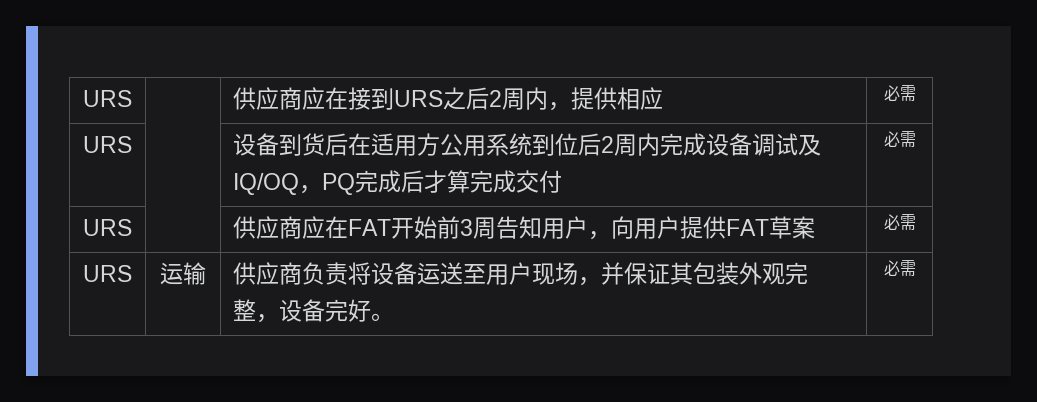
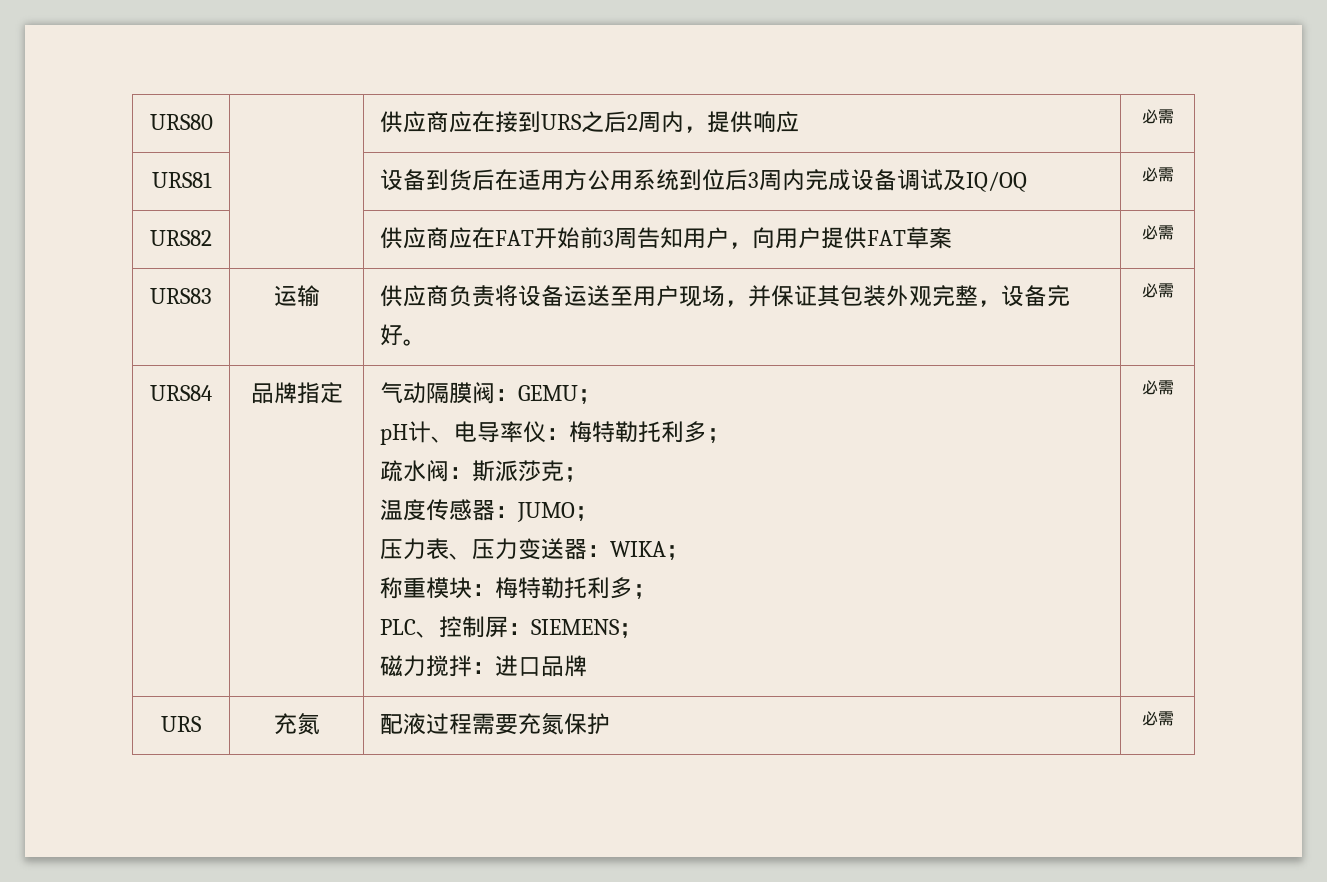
[83,90,132,107] URS -> [149,114,213,130] URS80
[617,87,641,110] 相 -> [752,111,776,133] 响
[83,136,132,153] URS -> [151,172,212,188] URS81
[601,136,615,153] 2 -> [747,172,759,188] 3
[299,170,563,195] [883,131,916,147] [83,219,132,236] ，PQ完成后才算完成交付 | 必需 // URS -> [1141,167,1174,182] [150,230,212,246] | 必需 // URS82
[83,265,132,282] URS -> [150,288,212,304] URS83
(916, 268) none -> [150,385,212,401] [250,382,343,404] [379,382,601,404] [379,421,730,445] [379,460,587,482] [379,499,598,522] [379,538,689,560] [379,577,656,599] [379,616,642,638] [379,655,587,677] [1141,380,1174,395] [161,716,201,732] [273,713,320,735] [379,713,610,735] [1141,711,1174,726] // URS84 | 品牌指定 | 气动隔膜阀：GEMU； // pH计、电导率仪：梅特勒托利多； // 疏水阀：斯派莎克； // 温度传感器：JUMO； // 压力表、压力变送器：WIKA； // 称重模块：梅特勒托利多； // PLC、控制屏：SIEMENS； // 磁力搅拌：进口品牌 | 必需 // URS | 充氮 | 配液过程需要充氮保护 | 必需

